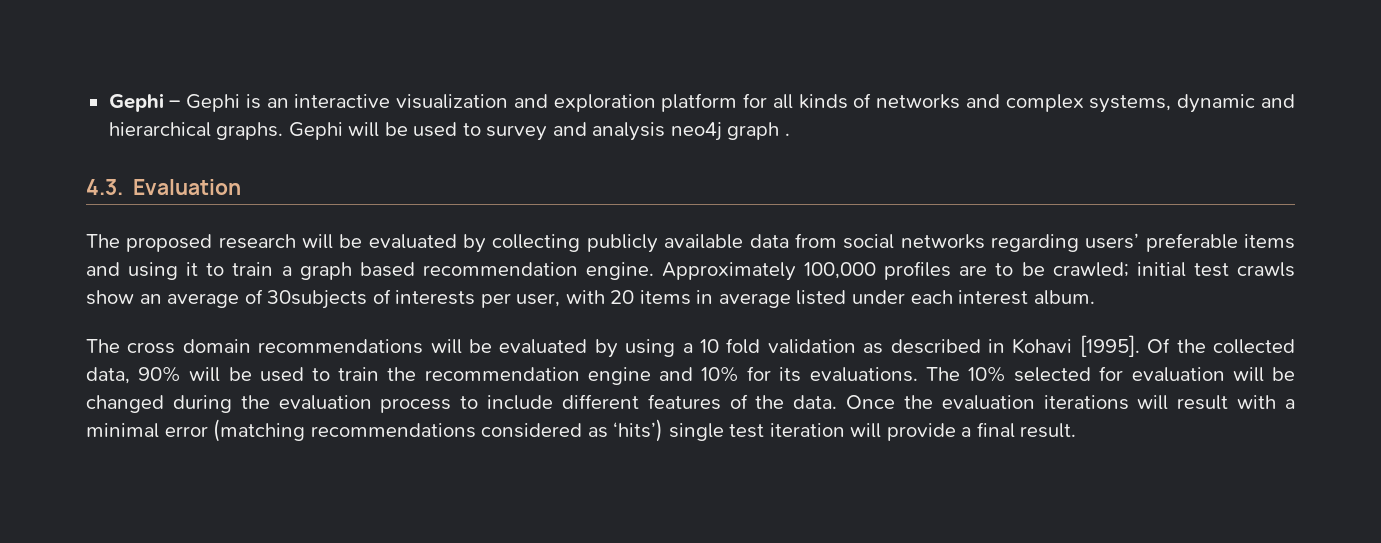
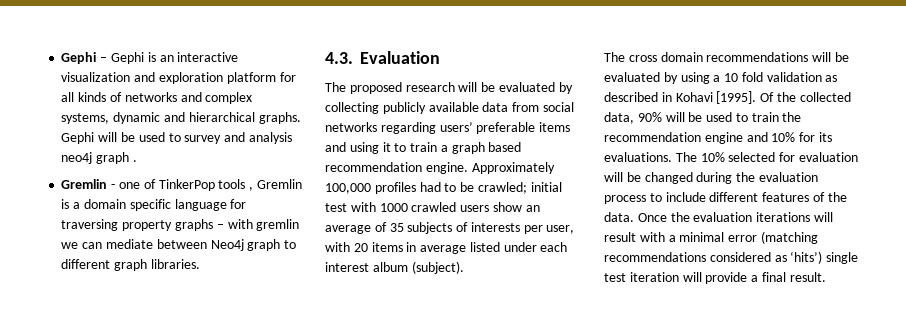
(790, 134) none -> [61,179,302,191] [61,199,247,211] [61,219,300,231] [61,239,297,251] [61,259,200,271] // Gremlin - one of TinkerPop tools , Gremlin is a domain specific language for traversing property graphs – with gremlin we can mediate between Neo4j graph to different graph libraries.
[959,265,988,276] are -> [419,182,441,192] had
[1237,262,1296,277] crawls -> [350,202,490,212] with 1000 crawled users
[267,290,368,309] 30subjects -> [389,222,453,234] 35 subjects
[1033,290,1095,305] album. -> [372,261,464,274] album (subject).

